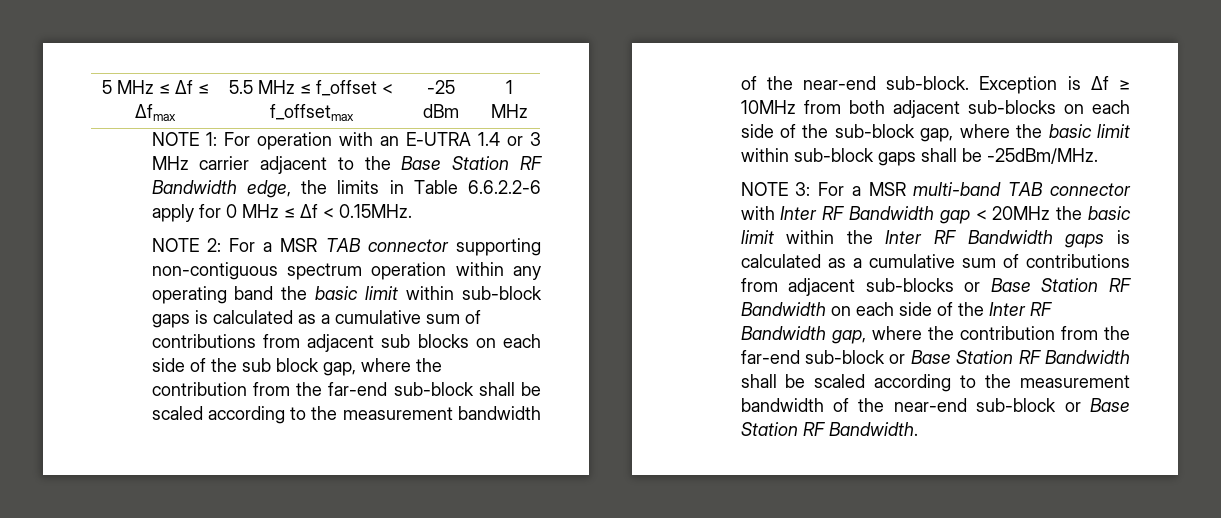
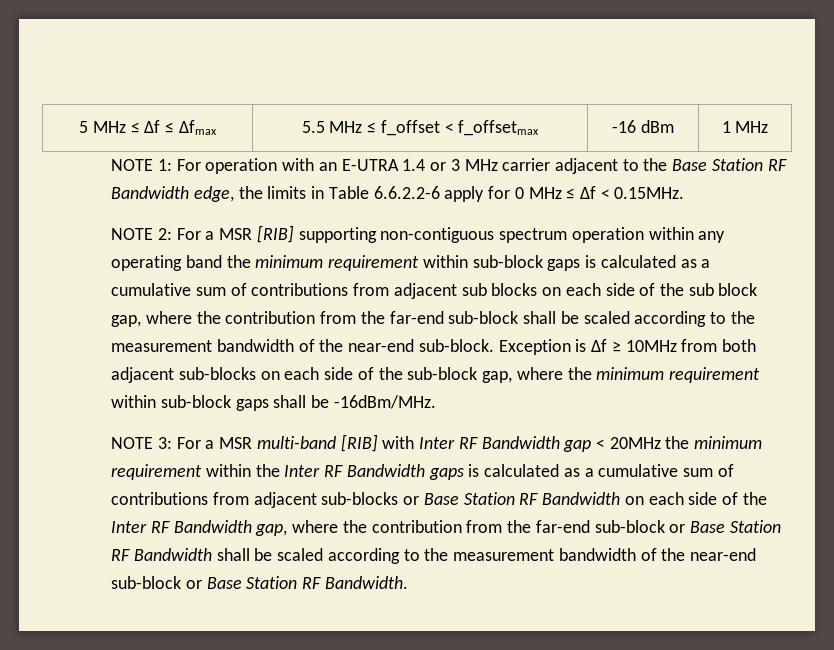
[427,80,455,94] -25 -> [612,120,637,133] -16
[325,238,449,252] TAB connector -> [256,225,294,243] [RIB]
[315,286,399,300] basic limit -> [255,255,420,271] minimum requirement
[1048,124,1130,138] basic limit -> [596,367,761,383] minimum requirement
[986,148,1098,164] -25dBm/MHz. -> [333,395,436,409] -16dBm/MHz.
[1008,182,1131,196] TAB connector -> [340,434,378,452] [RIB]
[1088,206,1131,220] [740,230,774,244] basic limit -> [694,436,763,449] [111,464,203,480] minimum requirement

